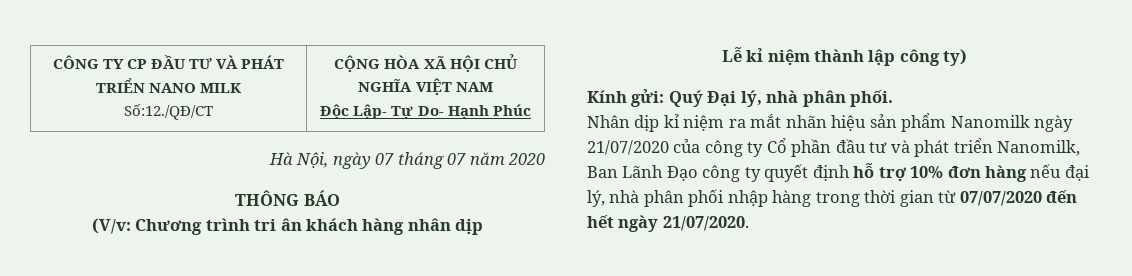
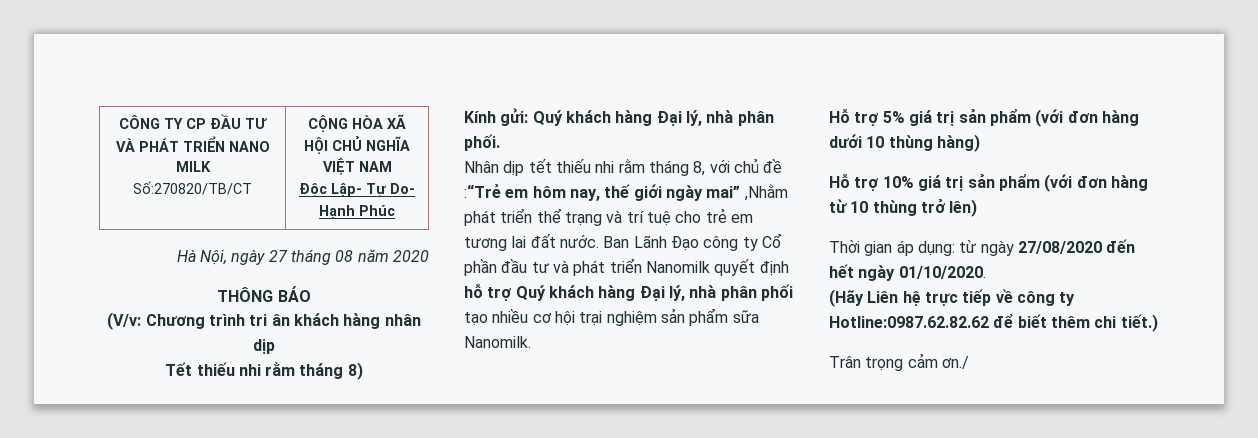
[124,104,213,120] Số:12./QĐ/CT -> [133,181,252,195] Số:270820/TB/CT
[375,152,467,169] 07 tháng 07 -> [268,249,354,265] 27 tháng 08
[721,47,968,66] Lễ kỉ niệm thành lập công ty) -> [165,362,363,380] Tết thiếu nhi rằm tháng 8)
(703, 98) none -> [565,110,653,126] khách hàng
[663,113,1074,132] [587,139,701,155] kỉ niệm ra mắt nhãn hiệu sản phẩm Nanomilk ngày 21/07/2020 của -> [528,158,783,176] [464,184,788,201] [464,208,753,226] [464,234,699,251] tết thiếu nhi rằm tháng 8, với chủ đề :“Trẻ em hôm nay, thế giới ngày mai” ,Nhằm phát triển thể trạng và trí tuệ cho trẻ em tương lai đất nước. Ban Lãnh Đạo
[997,140,1081,156] [587,163,1090,182] [587,189,1078,207] [587,215,749,232] Nanomilk, Ban Lãnh Đạo công ty quyết định hỗ trợ 10% đơn hàng nếu đại lý, nhà phân phối nhập hàng trong thời gian từ 07/07/2020 đến hết ngày 21/07/2020. -> [645,259,789,276] [464,283,793,301] [464,308,759,326] [464,336,531,348] [829,108,1139,127] [829,134,980,152] [829,173,1148,192] [829,198,978,217] [829,239,1136,256] [829,264,986,281] [829,289,1076,307] [829,314,1158,332] [829,353,969,371] Nanomilk quyết định hỗ trợ Quý khách hàng Đại lý, nhà phân phối tạo nhiều cơ hội trại nghiệm sản phẩm sữa Nanomilk. // Hỗ trợ 5% giá trị sản phẩm (với đơn hàng dưới 10 thùng hàng) // Hỗ trợ 10% giá trị sản phẩm (với đơn hàng từ 10 thùng trở lên) // Thời gian áp dụng: từ ngày 27/08/2020 đến hết ngày 01/10/2020. // (Hãy Liên hệ trực tiếp về công ty Hotline:0987.62.82.62 để biết thêm chi tiết.) // Trân trọng cảm ơn./

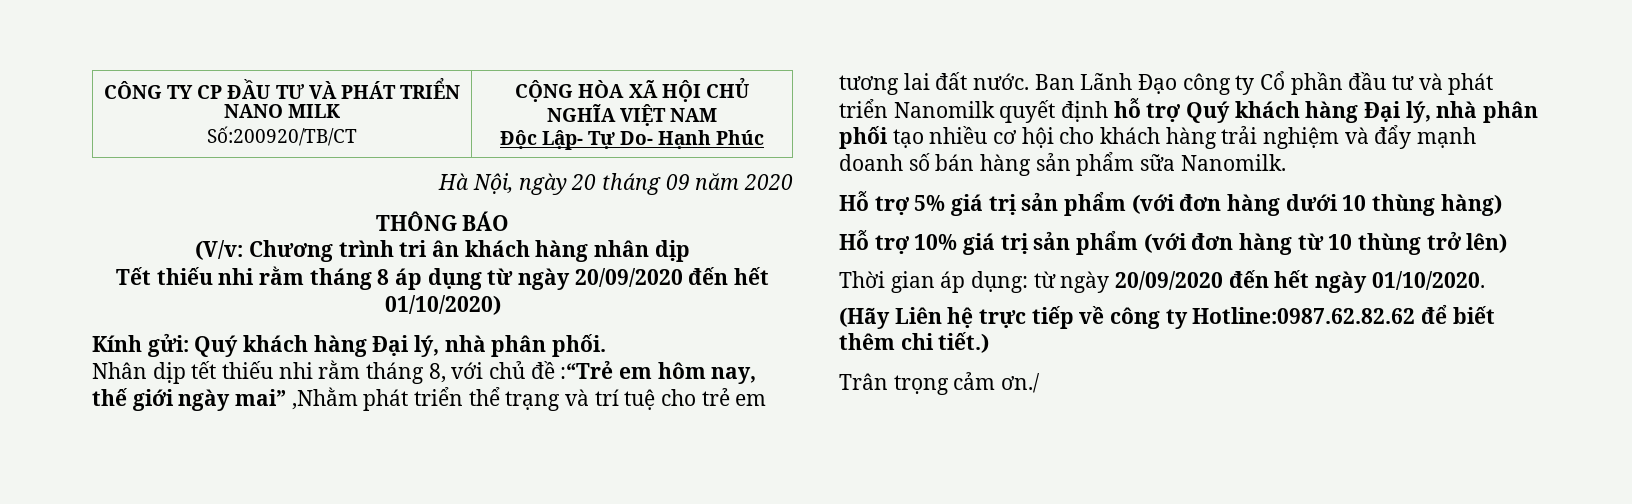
[133,181,252,195] Số:270820/TB/CT -> [207,126,357,146] Số:200920/TB/CT
[268,249,354,265] 27 tháng 08 -> [571,173,690,195] 20 tháng 09
[347,362,363,380] 8) -> [377,267,770,290] [384,295,501,315] 8 áp dụng từ ngày 20/09/2020 đến hết 01/10/2020)
[579,311,657,326] trại nghiệm -> [1059,125,1477,149] [839,153,1032,176] cho khách hàng trải nghiệm và đẩy mạnh doanh số bán hàng
[1017,241,1102,254] 27/08/2020 -> [1115,271,1224,290] 20/09/2020

